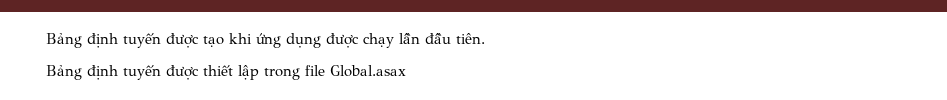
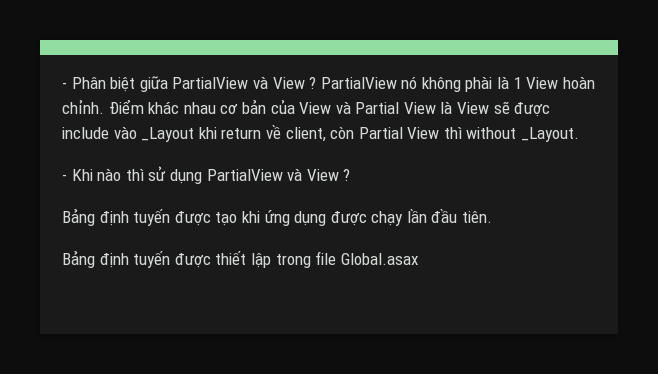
(46, 40) none -> [62,76,595,92] [62,99,551,117] [62,125,580,142] [62,166,351,184] - Phân biệt giữa PartialView và View ? PartialView nó không phài là 1 View hoàn chỉnh. Điểm khác nhau cơ bản của View và Partial View là View sẽ được include vào _Layout khi return về client, còn Partial View thì without _Layout. // - Khi nào thì sử dụng PartialView và View ? //

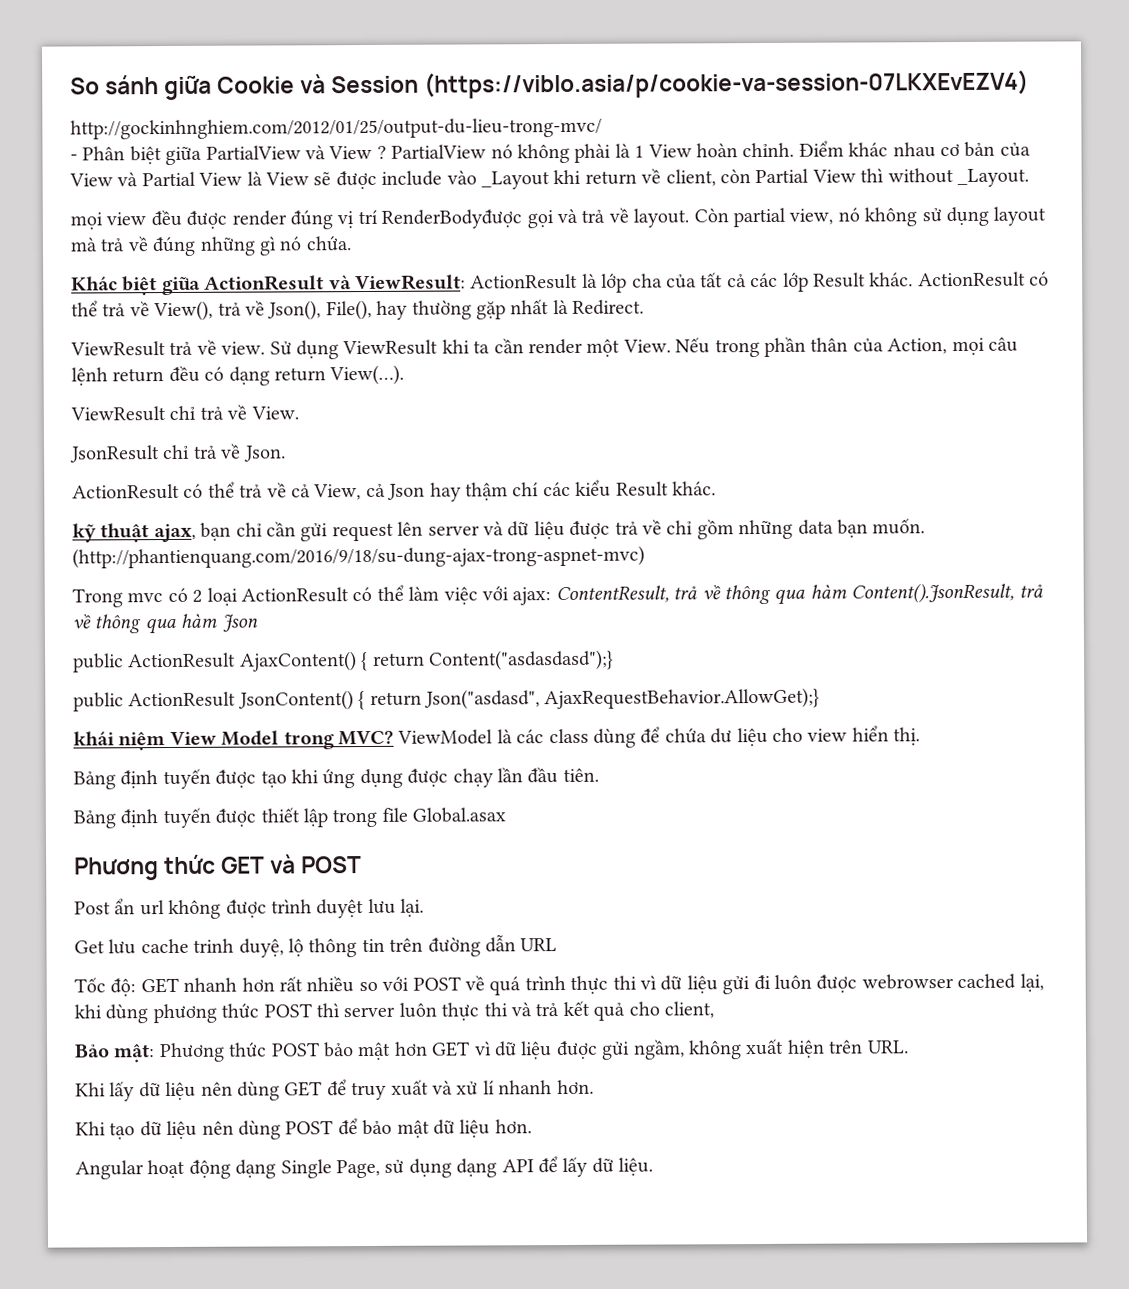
(62, 85) none -> [70,69,1030,101] [70,117,602,140] So sánh giữa Cookie và Session (https://viblo.asia/p/cookie-va-session-07LKXEvEZV4) // http://gockinhnghiem.com/2012/01/25/output-du-lieu-trong-mvc/ //
[62,166,351,184] - Khi nào thì sử dụng PartialView và View ? -> [70,206,1047,230] [70,236,352,257] [71,271,1050,296] [71,299,645,322] [70,336,1018,360] [71,364,405,386] [70,404,299,422] [69,443,286,463] [72,479,716,502] [72,518,926,543] [72,545,645,569] [72,582,1043,608] [72,613,258,635] [73,649,614,673] [73,687,821,712] [73,725,921,751] mọi view đều được render đúng vị trí RenderBodyđược gọi và trả về layout. Còn partial view, nó không sử dụng layout mà trả về đúng những gì nó chứa. // Khác biệt giữa ActionResult và ViewResult: ActionResult là lớp cha của tất cả các lớp Result khác. ActionResult có thể trả về View(), trả về Json(), File(), hay thường gặp nhất là Redirect. // ViewResult trả về view. Sử dụng ViewResult khi ta cần render một View. Nếu trong phần thân của Action, mọi câu lệnh return đều có dạng return View(…). // ViewResult chỉ trả về View. // JsonResult chỉ trả về Json. // ActionResult có thể trả về cả View, cả Json hay thậm chí các kiểu Result khác. // kỹ thuật ajax, bạn chỉ cần gửi request lên server và dữ liệu được trả về chỉ gồm những data bạn muốn. (http://phantienquang.com/2016/9/18/su-dung-ajax-trong-aspnet-mvc) // Trong mvc có 2 loại ActionResult có thể làm việc với ajax: ContentResult, trả về thông qua hàm Content().JsonResult, trả về thông qua hàm Json // public ActionResult AjaxContent() { return Content("asdasdasd");} // public ActionResult JsonContent() { return Json("asdasd", AjaxRequestBehavior.AllowGet);} // khái niệm View Model trong MVC? ViewModel là các class dùng để chứa dư liệu cho view hiển thị.
(418, 259) none -> [74,854,363,881] [74,898,425,920] [74,934,558,958] [74,973,1044,997] [74,1000,714,1024] [75,1038,909,1063] [75,1079,594,1102] [75,1118,532,1140] [75,1156,654,1180] // Phương thức GET và POST // Post ẩn url không được trình duyệt lưu lại. // Get lưu cache trinh duyệ, lộ thông tin trên đường dẫn URL // Tốc độ: GET nhanh hơn rất nhiều so với POST về quá trình thực thi vì dữ liệu gửi đi luôn được webrowser cached lại, khi dùng phương thức POST thì server luôn thực thi và trả kết quả cho client, // Bảo mật: Phương thức POST bảo mật hơn GET vì dữ liệu được gửi ngầm, không xuất hiện trên URL. // Khi lấy dữ liệu nên dùng GET để truy xuất và xử lí nhanh hơn. // Khi tạo dữ liệu nên dùng POST để bảo mật dữ liệu hơn. // Angular hoạt động dạng Single Page, sử dụng dạng API để lấy dữ liệu.

